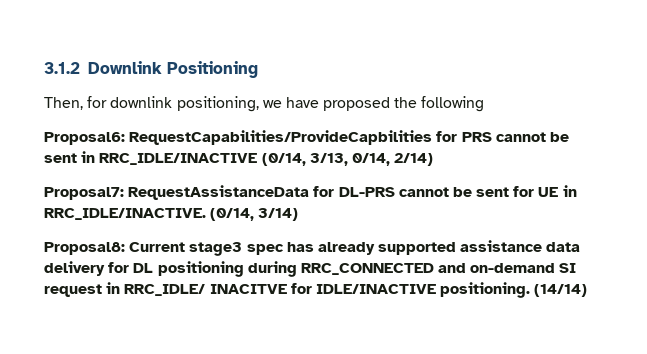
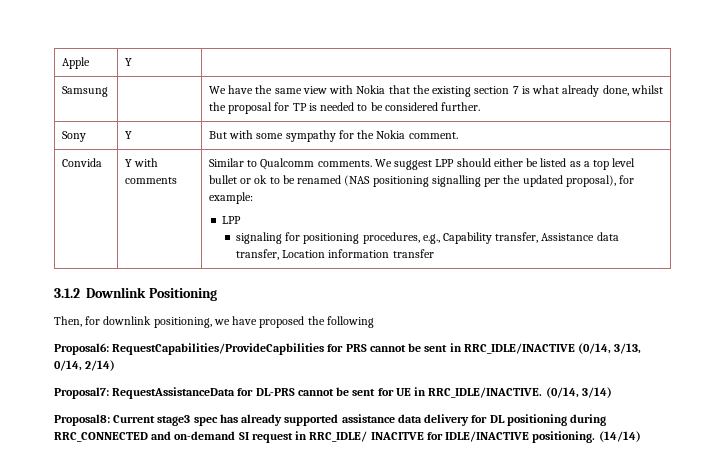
(44, 68) none -> [62,57,91,69] [125,58,133,66] [62,86,109,97] [209,85,663,97] [209,102,481,114] [62,131,87,142] [125,131,133,139] [209,130,458,142] [62,158,103,167] [125,158,159,167] [125,177,178,184] [209,158,636,170] [209,175,635,187] [209,192,254,204] [222,216,242,224] [235,232,619,244] [235,249,434,260] Apple | Y | // Samsung | | We have the same view with Nokia that the existing section 7 is what already done, whilst the proposal for TP is needed to be considered further. // Sony | Y | But with some sympathy for the Nokia comment. // Convida | Y with comments | Similar to Qualcomm comments. We suggest LPP should either be listed as a top level bullet or ok to be renamed (NAS positioning signalling per the updated proposal), for example: // LPP // signaling for positioning procedures, e.g., Capability transfer, Assistance data transfer, Location information transfer //

